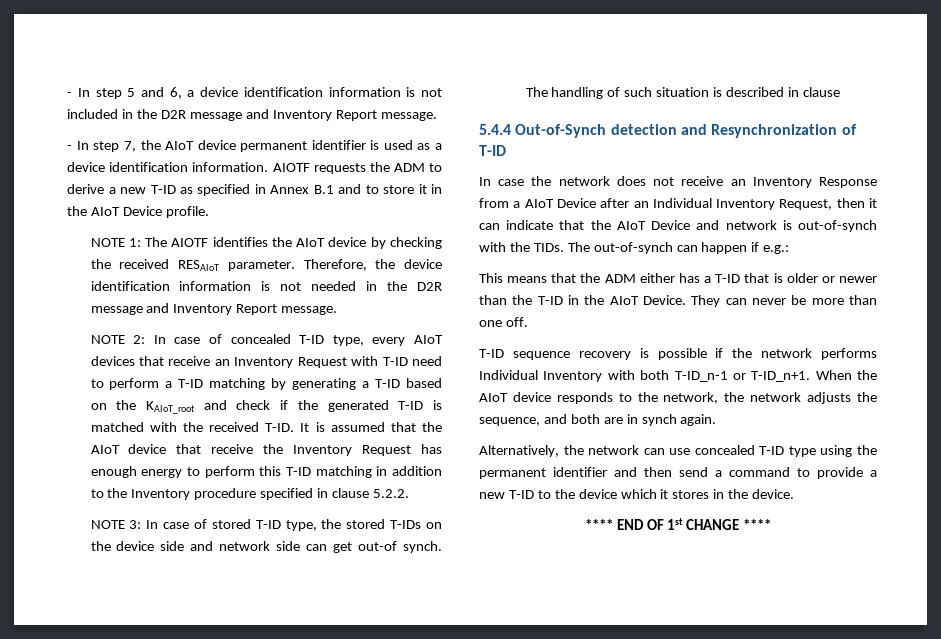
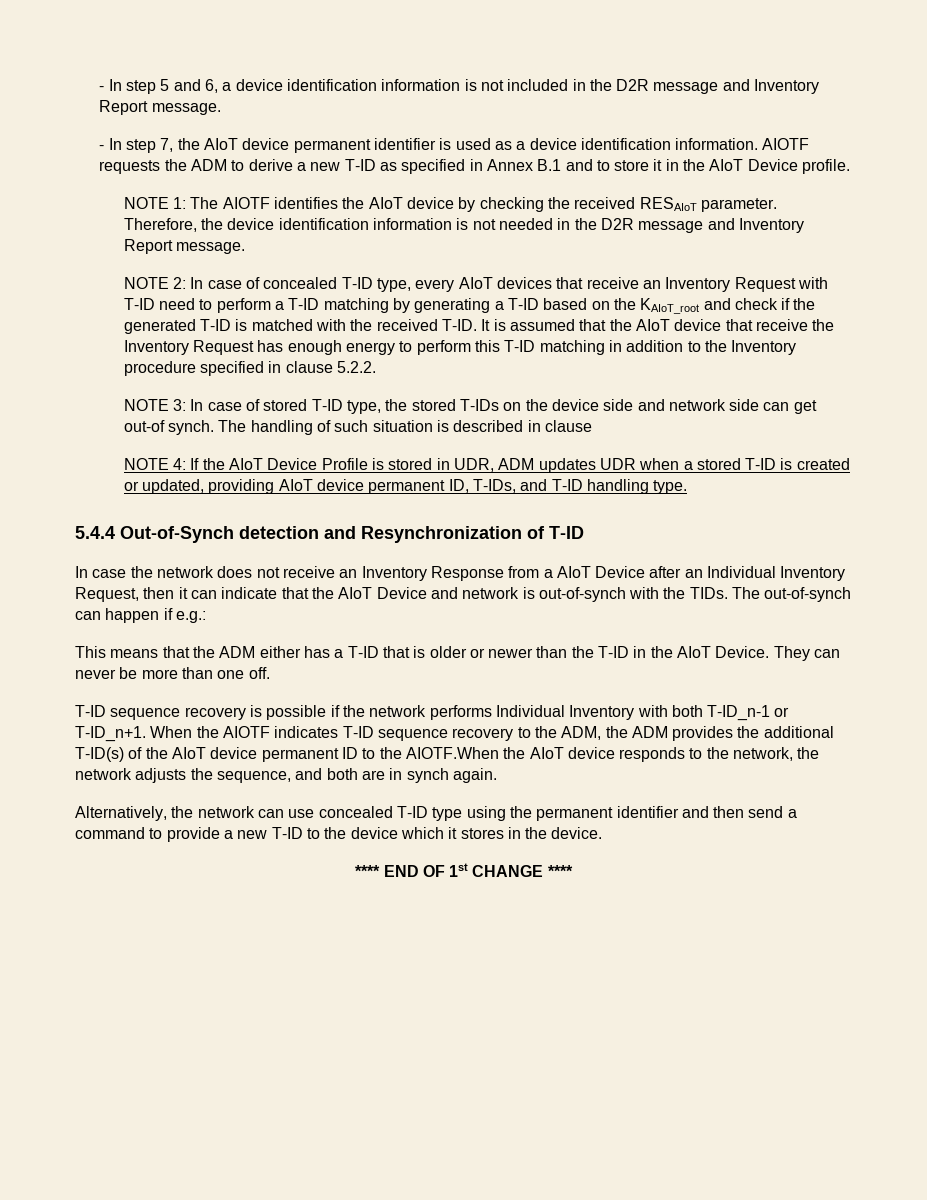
(840, 92) none -> [123,458,850,473] [123,479,688,494] // NOTE 4: If the AIoT Device Profile is stored in UDR, ADM updates UDR when a stored T-ID is created or updated, providing AIoT device permanent ID, T-IDs, and T-ID handling type.
(877, 375) none -> [222,726,834,741] [75,747,526,762] AIOTF indicates T-ID sequence recovery to the ADM, the ADM provides the additional T-ID(s) of the AIoT device permanent ID to the AIOTF.When the

